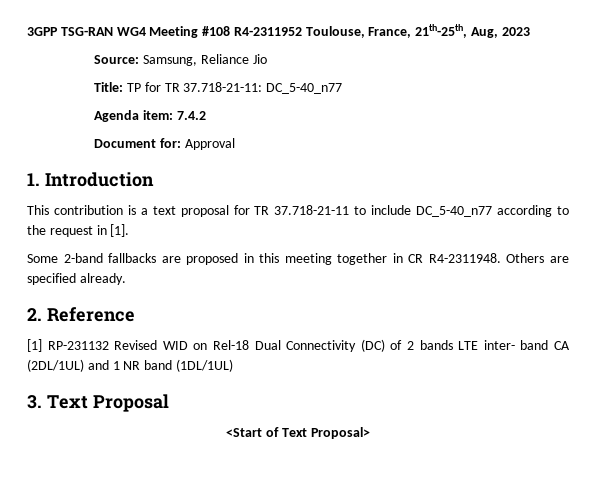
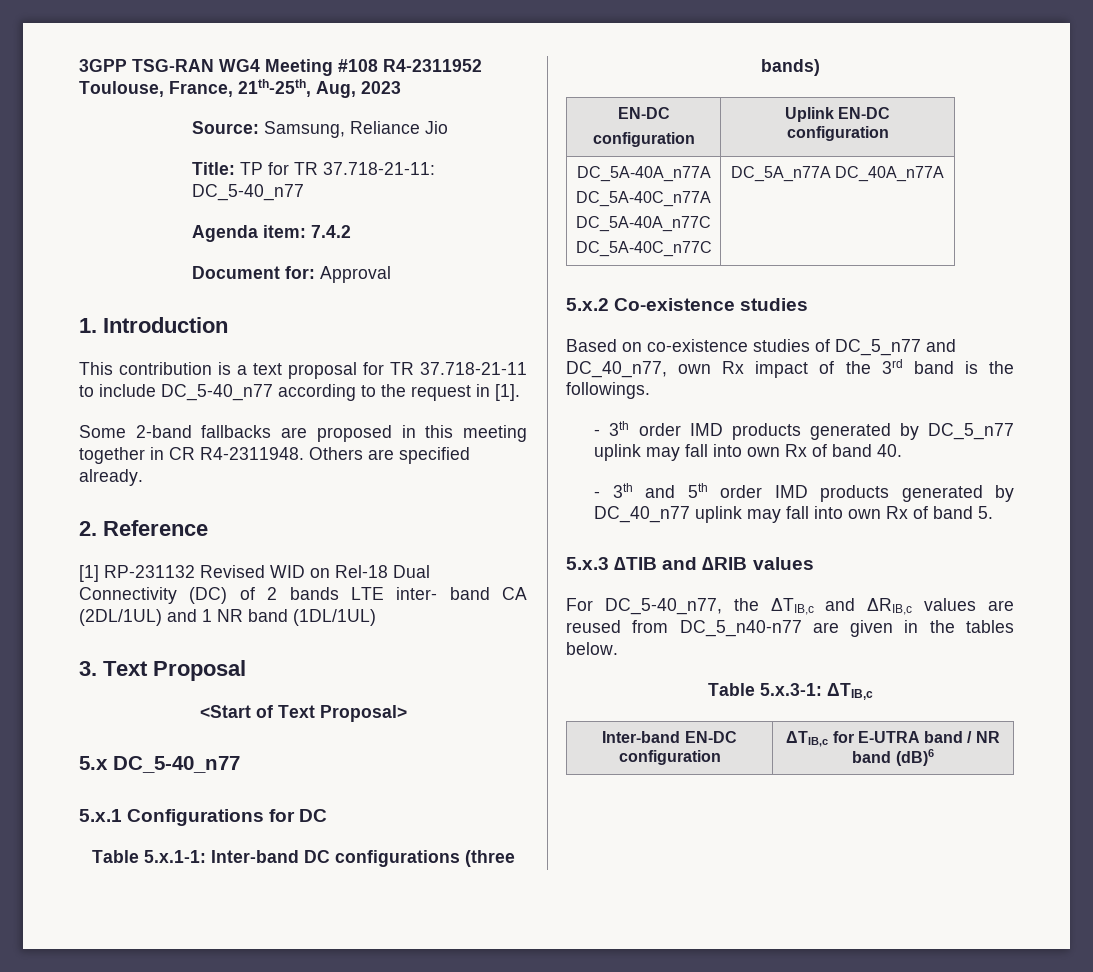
(370, 433) none -> [79,756,240,773] [79,809,328,826] [91,850,515,867] [760,59,820,76] [617,107,670,119] [592,132,695,147] [784,107,891,122] [786,126,889,141] [576,166,711,182] [576,191,711,207] [576,216,711,232] [575,241,712,257] [730,166,945,182] [566,298,809,311] [566,339,956,356] [566,359,1014,378] [566,382,650,399] [594,421,1014,440] [594,444,903,461] [594,483,1014,502] [594,506,994,523] [566,557,814,570] [566,598,1014,615] [566,620,1014,637] [566,642,618,655] [707,683,873,700] [602,731,737,743] [618,750,721,765] [786,731,1000,747] [852,749,934,766] // 5.x DC_5-40_n77 // 5.x.1 Configurations for DC // Table 5.x.1-1: Inter-band DC configurations (three bands) // EN-DC // configuration | Uplink EN-DC // configuration // DC_5A-40A_n77A // DC_5A-40C_n77A // DC_5A-40A_n77C // DC_5A-40C_n77C | DC_5A_n77A DC_40A_n77A // 5.x.2 Co-existence studies // Based on co-existence studies of DC_5_n77 and DC_40_n77, own Rx impact of the 3rd band is the followings. // - 3th order IMD products generated by DC_5_n77 uplink may fall into own Rx of band 40. // - 3th and 5th order IMD products generated by DC_40_n77 uplink may fall into own Rx of band 5. // 5.x.3 ∆TIB and ∆RIB values // For DC_5-40_n77, the ΔTIB,c and ΔRIB,c values are reused from DC_5_n40-n77 are given in the tables below. // Table 5.x.3-1: ΔTIB,c // Inter-band EN-DC configuration | ΔTIB,c for E-UTRA band / NR band (dB)6

